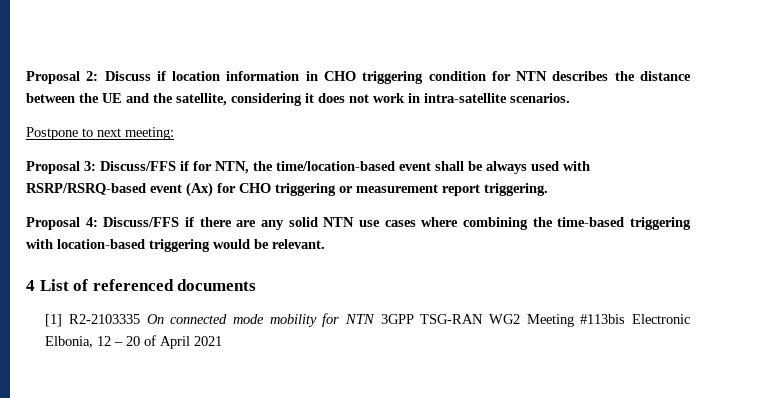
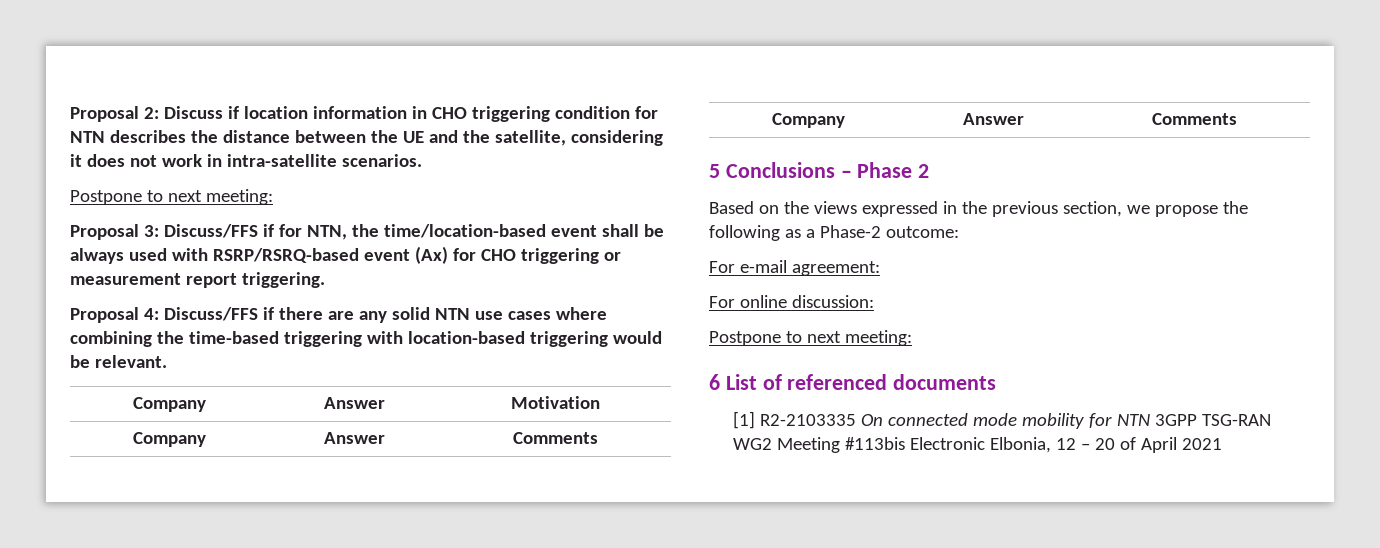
[26,280,35,291] // 4 -> [132,397,206,412] [323,397,385,409] [511,396,600,409] [132,432,206,447] [323,432,385,444] [513,432,598,444] [771,113,845,128] [962,113,1024,125] [1152,113,1237,125] [709,162,930,178] [709,201,1248,217] [709,225,959,241] [709,260,880,276] [709,295,874,308] [709,330,912,346] [709,374,720,390] // Company | Answer | Motivation // Company | Answer | Comments // Company | Answer | Comments // 5 Conclusions – Phase 2 // Based on the views expressed in the previous section, we propose the following as a Phase-2 outcome: // For e-mail agreement: // For online discussion: // Postpone to next meeting: // 6

